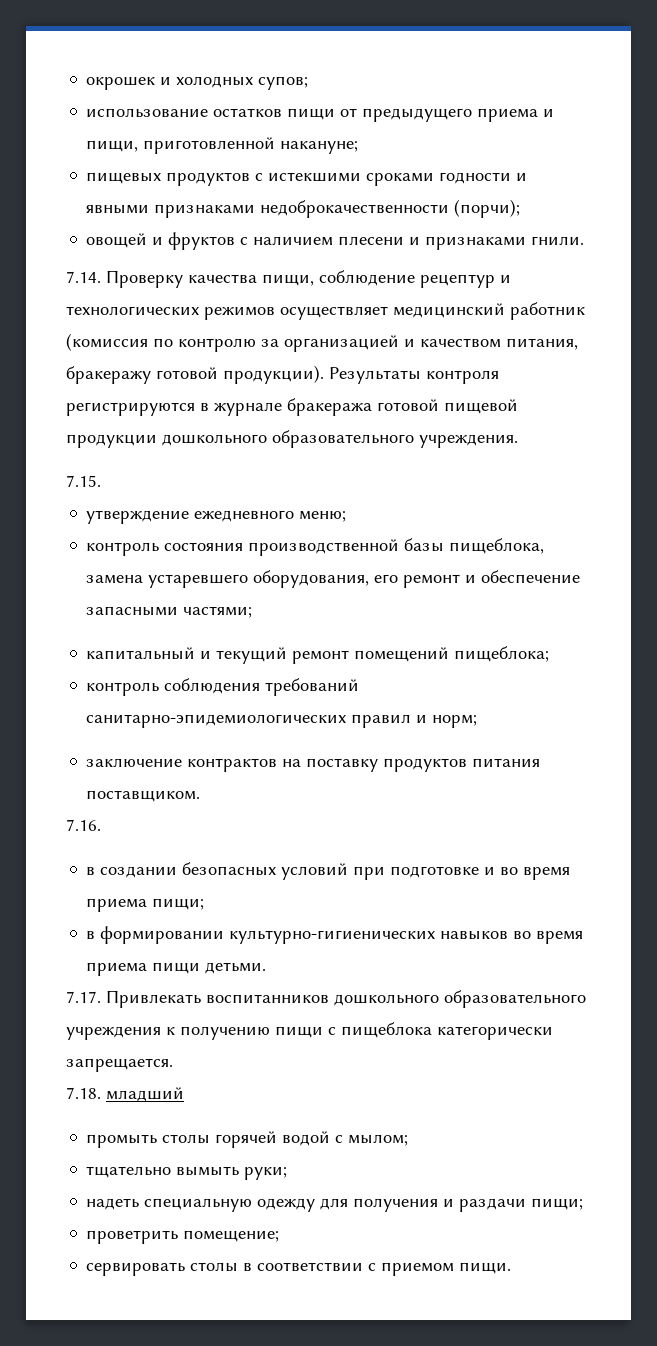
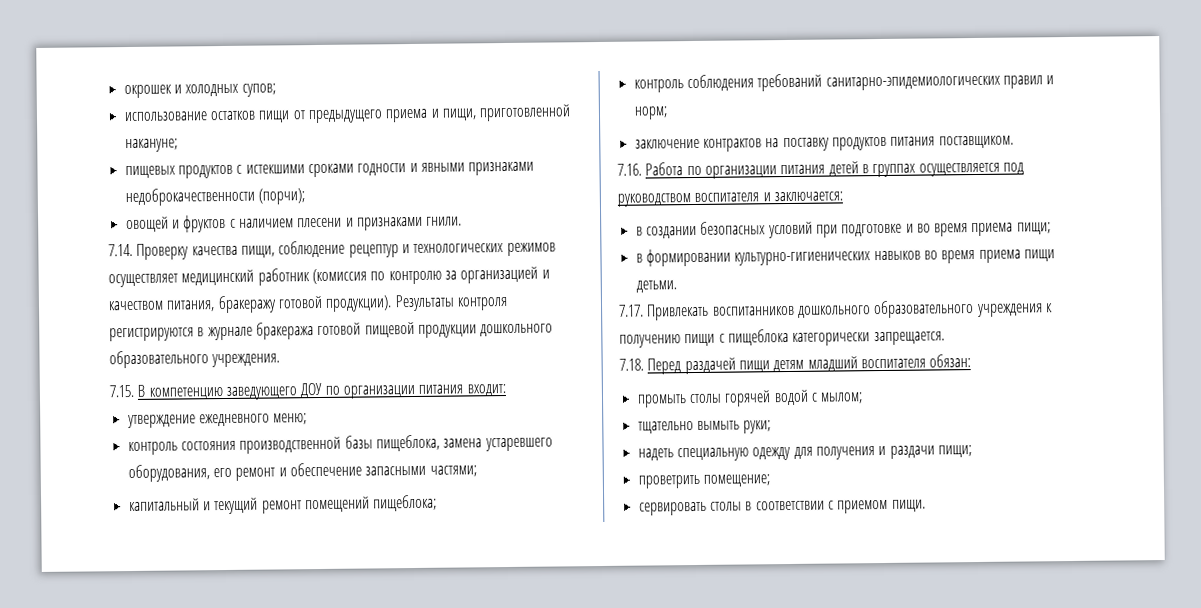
(101, 481) none -> [137,382,506,400] В компетенцию заведующего ДОУ по организации питания входит:
(101, 825) none -> [645,161,1024,179] [617,191,843,207] Работа по организации питания детей в группах осуществляется под руководством воспитателя и заключается:
(101, 1093) none -> [647,357,805,375] Перед раздачей пищи детям
(184, 1094) none -> [860,354,972,369] воспитателя обязан:

